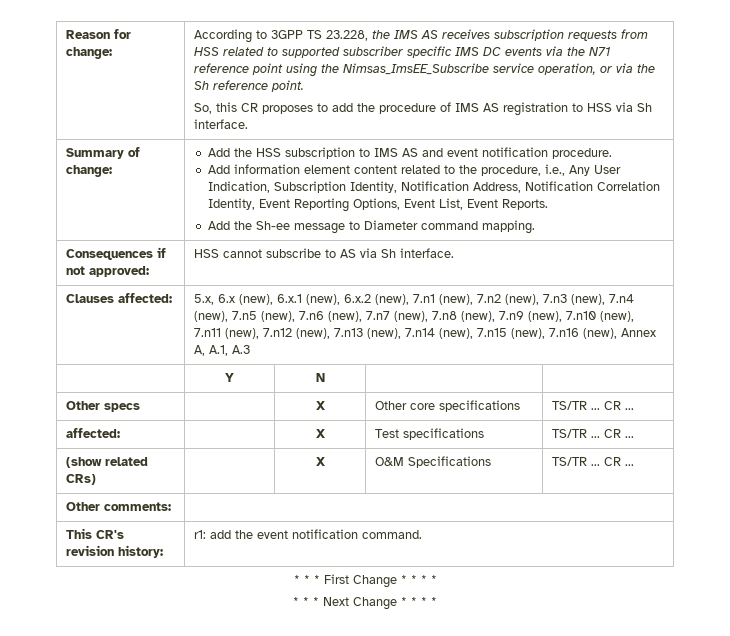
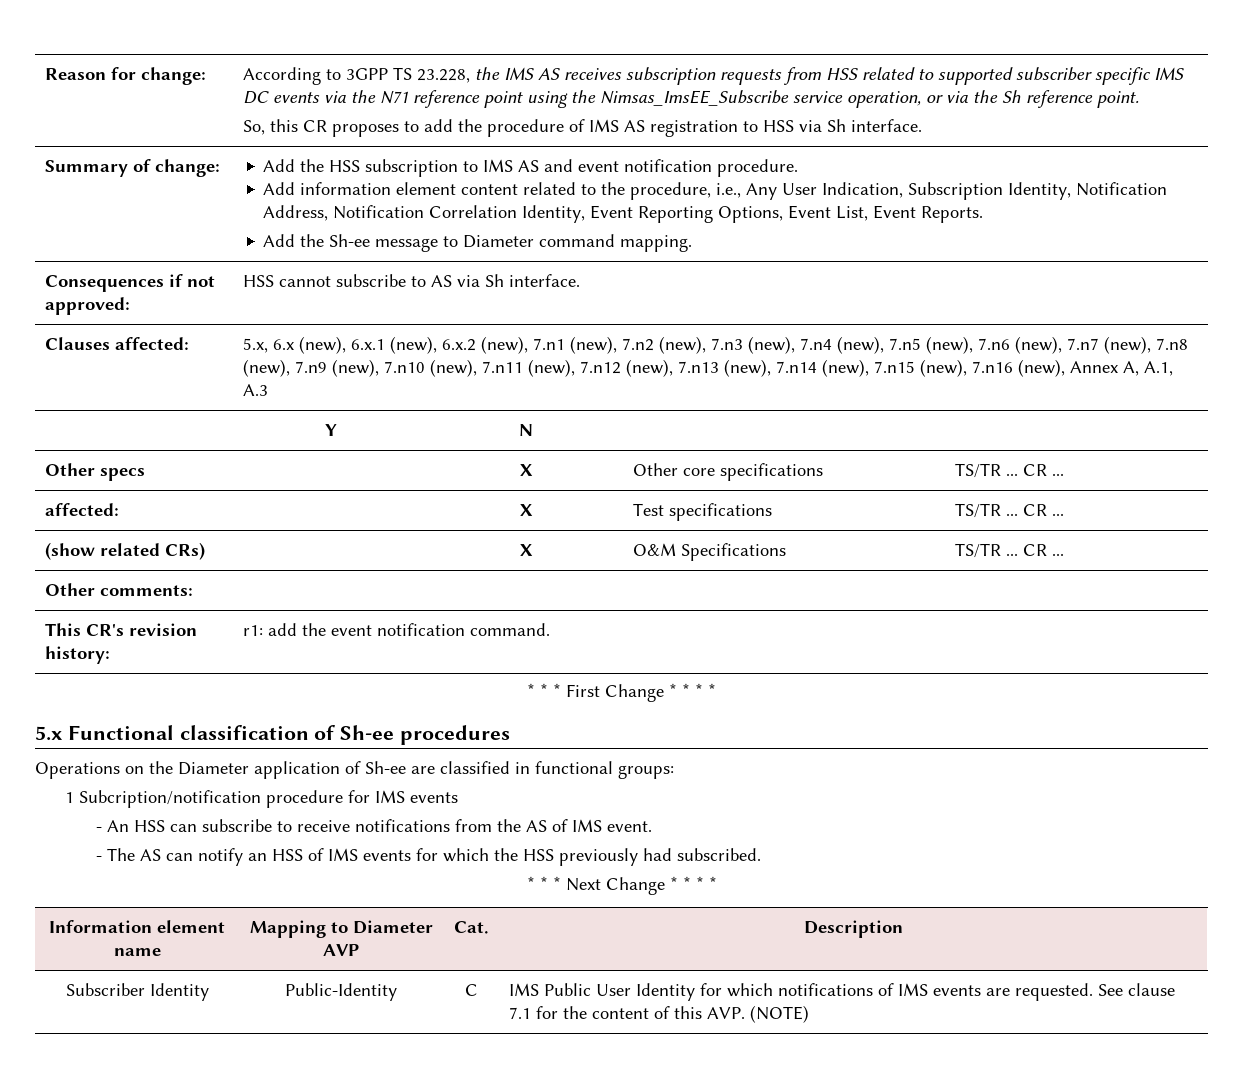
(437, 579) none -> [35,725,511,745] [35,761,674,779] [65,790,459,808] [95,819,652,832] [95,848,761,866] // 5.x Functional classification of Sh-ee procedures // Operations on the Diameter application of Sh-ee are classified in functional groups: // 1 Subcription/notification procedure for IMS events // - An HSS can subscribe to receive notifications from the AS of IMS event. // - The AS can notify an HSS of IMS events for which the HSS previously had subscribed.
(437, 601) none -> [48,920,225,933] [113,948,161,956] [249,920,433,938] [322,944,359,956] [454,921,489,934] [804,920,903,938] [65,983,209,1001] [285,983,397,1001] [465,984,478,996] [508,983,1175,1001] [508,1005,809,1023] // Information element name | Mapping to Diameter AVP | Cat. | Description // Subscriber Identity | Public-Identity | C | IMS Public User Identity for which notifications of IMS events are requested. See clause 7.1 for the content of this AVP. (NOTE)

